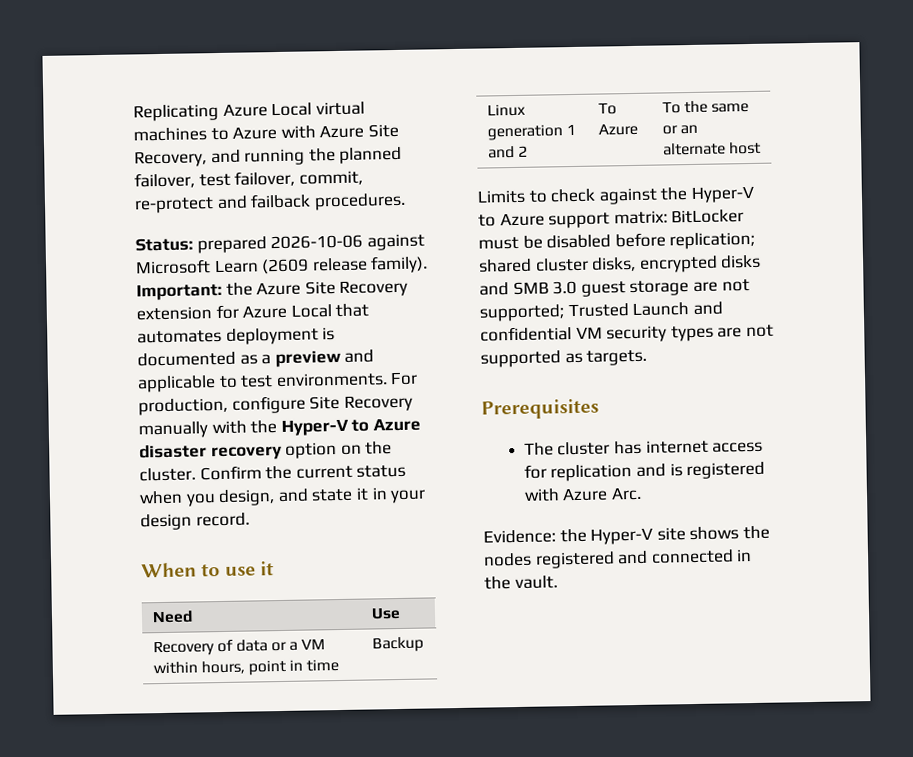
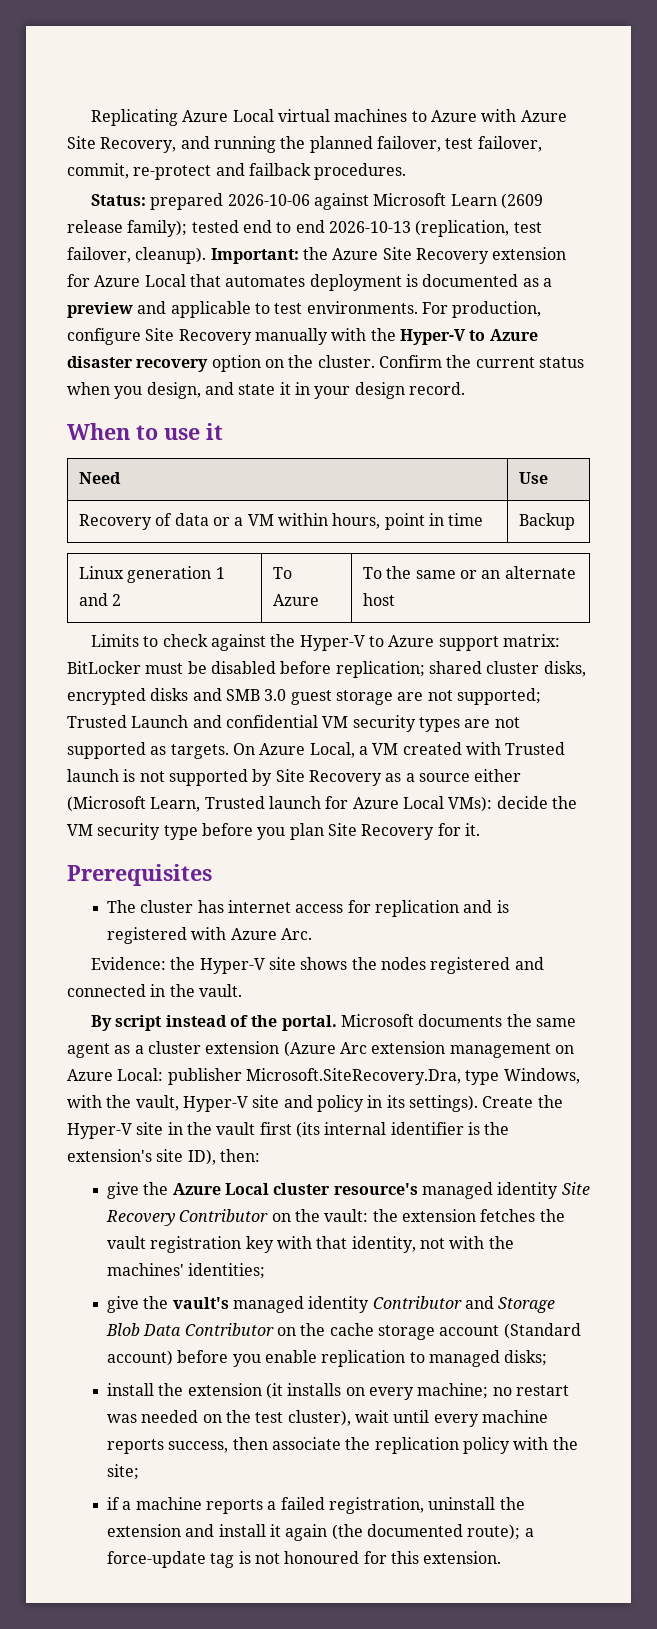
[370,255,429,274] family). -> [127,220,542,237] [67,247,207,264] family); tested end to end 2026-10-13 (replication, test failover, cleanup).
(648, 357) none -> [232,742,566,758] [67,769,522,786] [67,796,577,812] [67,823,480,840] On Azure Local, a VM created with Trusted launch is not supported by Site Recovery as a source either (Microsoft Learn, Trusted launch for Azure Local VMs): decide the VM security type before you plan Site Recovery for it.
(558, 582) none -> [90,1014,576,1031] [67,1041,574,1058] [67,1068,580,1085] [67,1095,563,1112] [67,1122,510,1139] [67,1149,260,1165] [107,1182,590,1199] [106,1209,565,1226] [107,1236,514,1253] [107,1263,266,1279] [107,1296,556,1313] [106,1323,581,1340] [107,1350,548,1367] [107,1383,569,1400] [107,1410,548,1427] [107,1437,578,1454] [107,1464,140,1480] [107,1497,525,1514] [107,1524,534,1541] [107,1551,502,1568] // By script instead of the portal. Microsoft documents the same agent as a cluster extension (Azure Arc extension management on Azure Local: publisher Microsoft.SiteRecovery.Dra, type Windows, with the vault, Hyper-V site and policy in its settings). Create the Hyper-V site in the vault first (its internal identifier is the extension's site ID), then: // give the Azure Local cluster resource's managed identity Site Recovery Contributor on the vault: the extension fetches the vault registration key with that identity, not with the machines' identities; // give the vault's managed identity Contributor and Storage Blob Data Contributor on the cache storage account (Standard account) before you enable replication to managed disks; // install the extension (it installs on every machine; no restart was needed on the test cluster), wait until every machine reports success, then associate the replication policy with the site; // if a machine reports a failed registration, uninstall the extension and install it again (the documented route); a force-update tag is not honoured for this extension.

